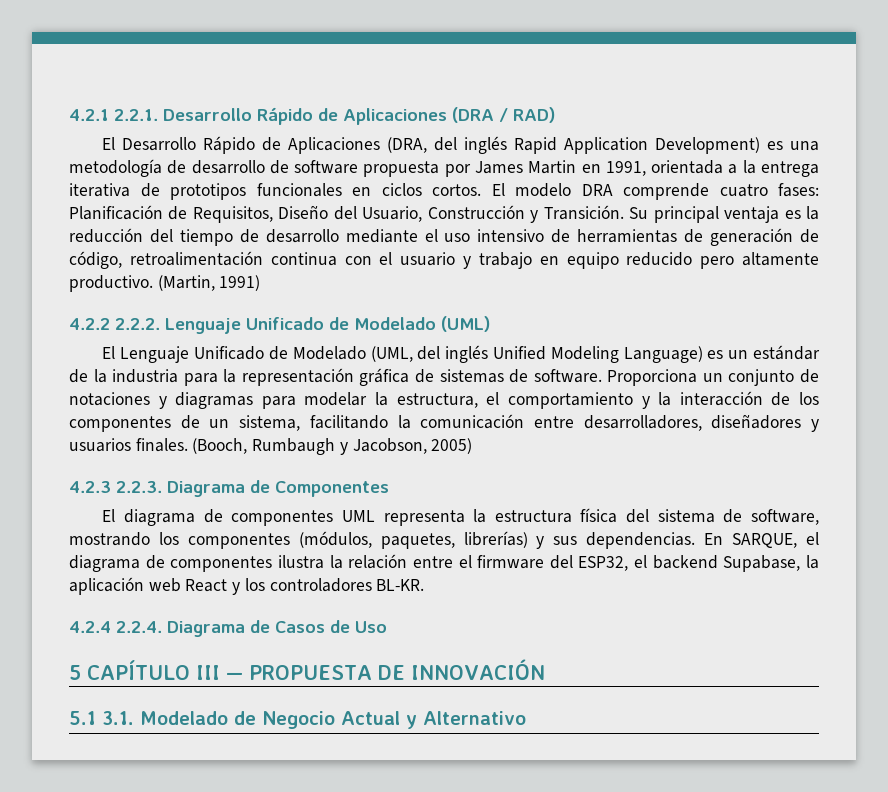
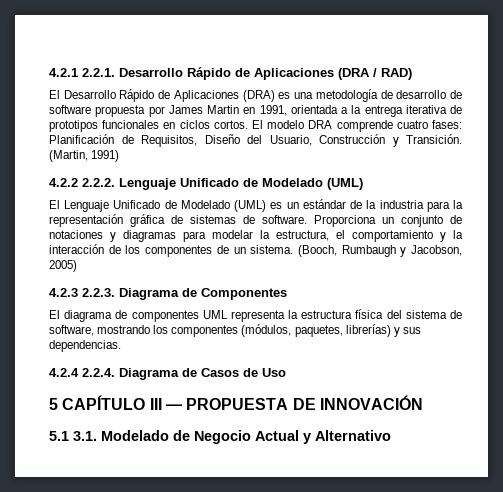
[387,136,761,154] (DRA, del inglés Rapid Application Development) -> [242,90,275,102] (DRA)
[629,206,819,223] [69,228,819,246] [69,251,819,269] [69,275,153,292] Su principal ventaja es la reducción del tiempo de desarrollo mediante el uso intensivo de herramientas de generación de código, retroalimentación continua con el usuario y trabajo en equipo reducido pero altamente productivo. -> (462, 139) none
[370,345,703,363] (UML, del inglés Unified Modeling Language) -> [234,200,267,212] (UML)
[239,414,819,432] [69,438,188,452] sistema, facilitando la comunicación entre desarrolladores, diseñadores y usuarios finales. -> [250,245,294,254] sistema.
[704,532,819,548] [69,554,819,572] [69,577,425,595] En SARQUE, el diagrama de componentes ilustra la relación entre el firmware del ESP32, el backend Supabase, la aplicación web React y los controladores BL-KR. -> (121, 346) none

